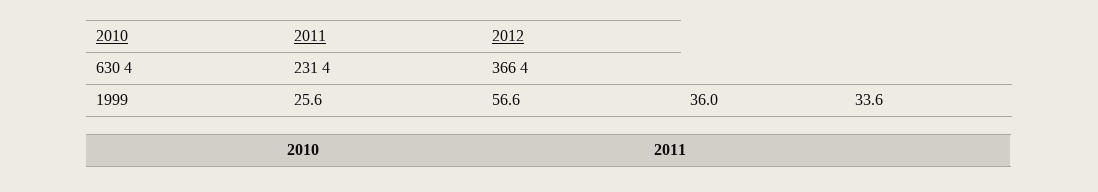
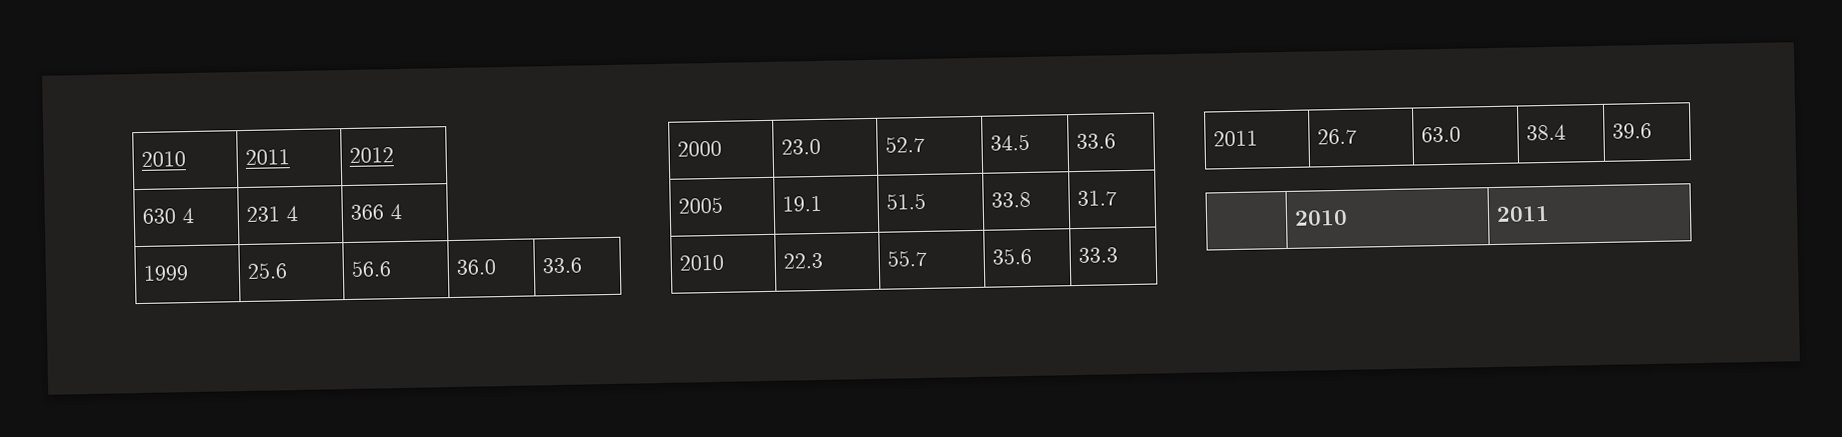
(883, 99) none -> [676,140,722,157] [780,138,821,155] [884,135,925,153] [989,133,1030,151] [1075,133,1116,150] [677,196,723,214] [781,195,822,212] [885,192,926,210] [990,191,1031,208] [1076,190,1117,207] [678,254,724,271] [782,252,823,269] [886,249,927,267] [991,247,1032,265] [1077,247,1118,263] [1212,130,1258,147] [1316,128,1357,145] [1420,126,1461,143] [1525,124,1566,141] [1611,122,1652,139] // 2000 | 23.0 | 52.7 | 34.5 | 33.6 // 2005 | 19.1 | 51.5 | 33.8 | 31.7 // 2010 | 22.3 | 55.7 | 35.6 | 33.3 // 2011 | 26.7 | 63.0 | 38.4 | 39.6

